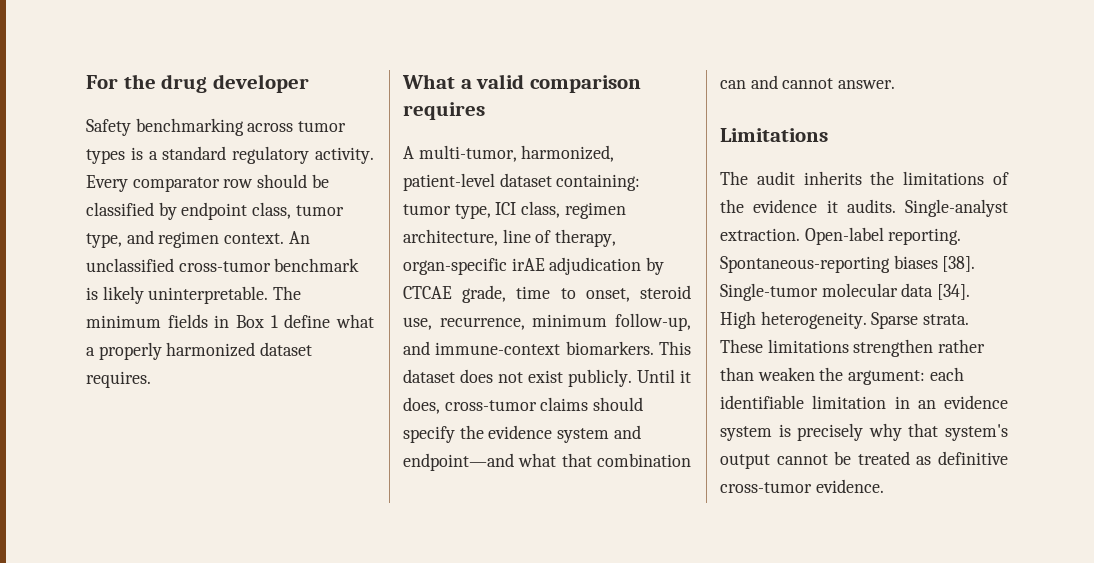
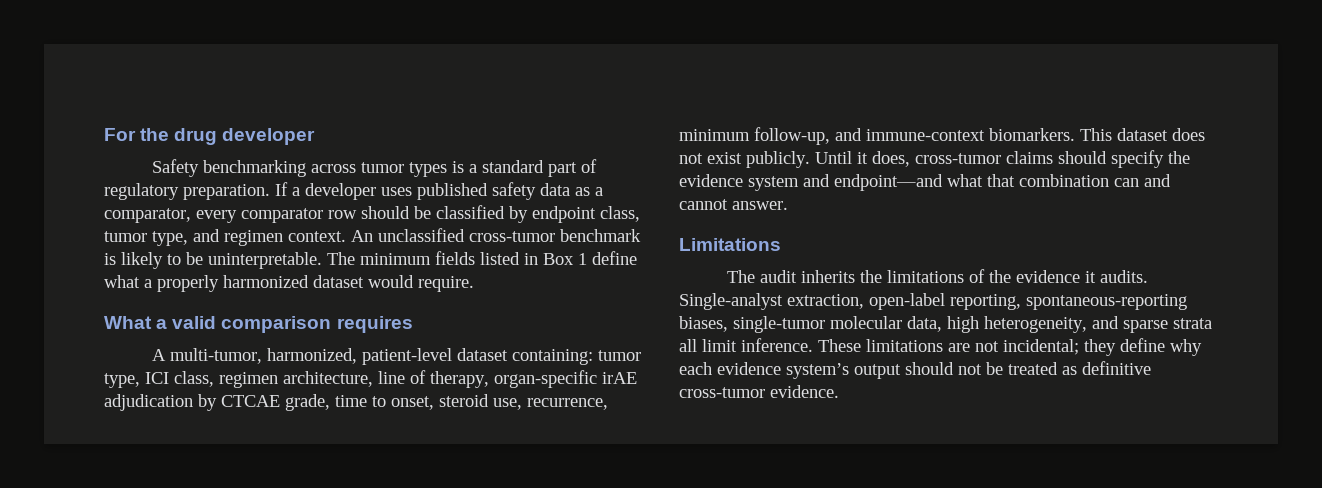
[232,146,374,164] [86,175,128,192] regulatory activity. Every -> [547,159,597,177] [104,182,603,200] [104,208,237,223] part of regulatory preparation. If a developer uses published safety data as a comparator, every
(144, 295) none -> [167,252,203,265] to be
(208, 321) none -> [480,252,520,265] listed
[86,371,151,388] requires. -> [368,275,474,292] would require.
[720,227,962,245] [720,255,976,273] [720,283,971,301] [720,311,970,329] [720,339,986,357] [720,367,964,385] [720,395,1008,409] [720,423,1008,441] [720,454,828,469] extraction. Open-label reporting. Spontaneous-reporting biases [38]. Single-tumor molecular data [34]. High heterogeneity. Sparse strata. These limitations strengthen rather than weaken the argument: each identifiable limitation in an evidence system is precisely why that system's output cannot -> [787,293,1187,310] [679,316,1212,333] [679,338,1202,356] [679,362,982,379] extraction, open-label reporting, spontaneous-reporting biases, single-tumor molecular data, high heterogeneity, and sparse strata all limit inference. These limitations are not incidental; they define why each evidence system’s output should not

